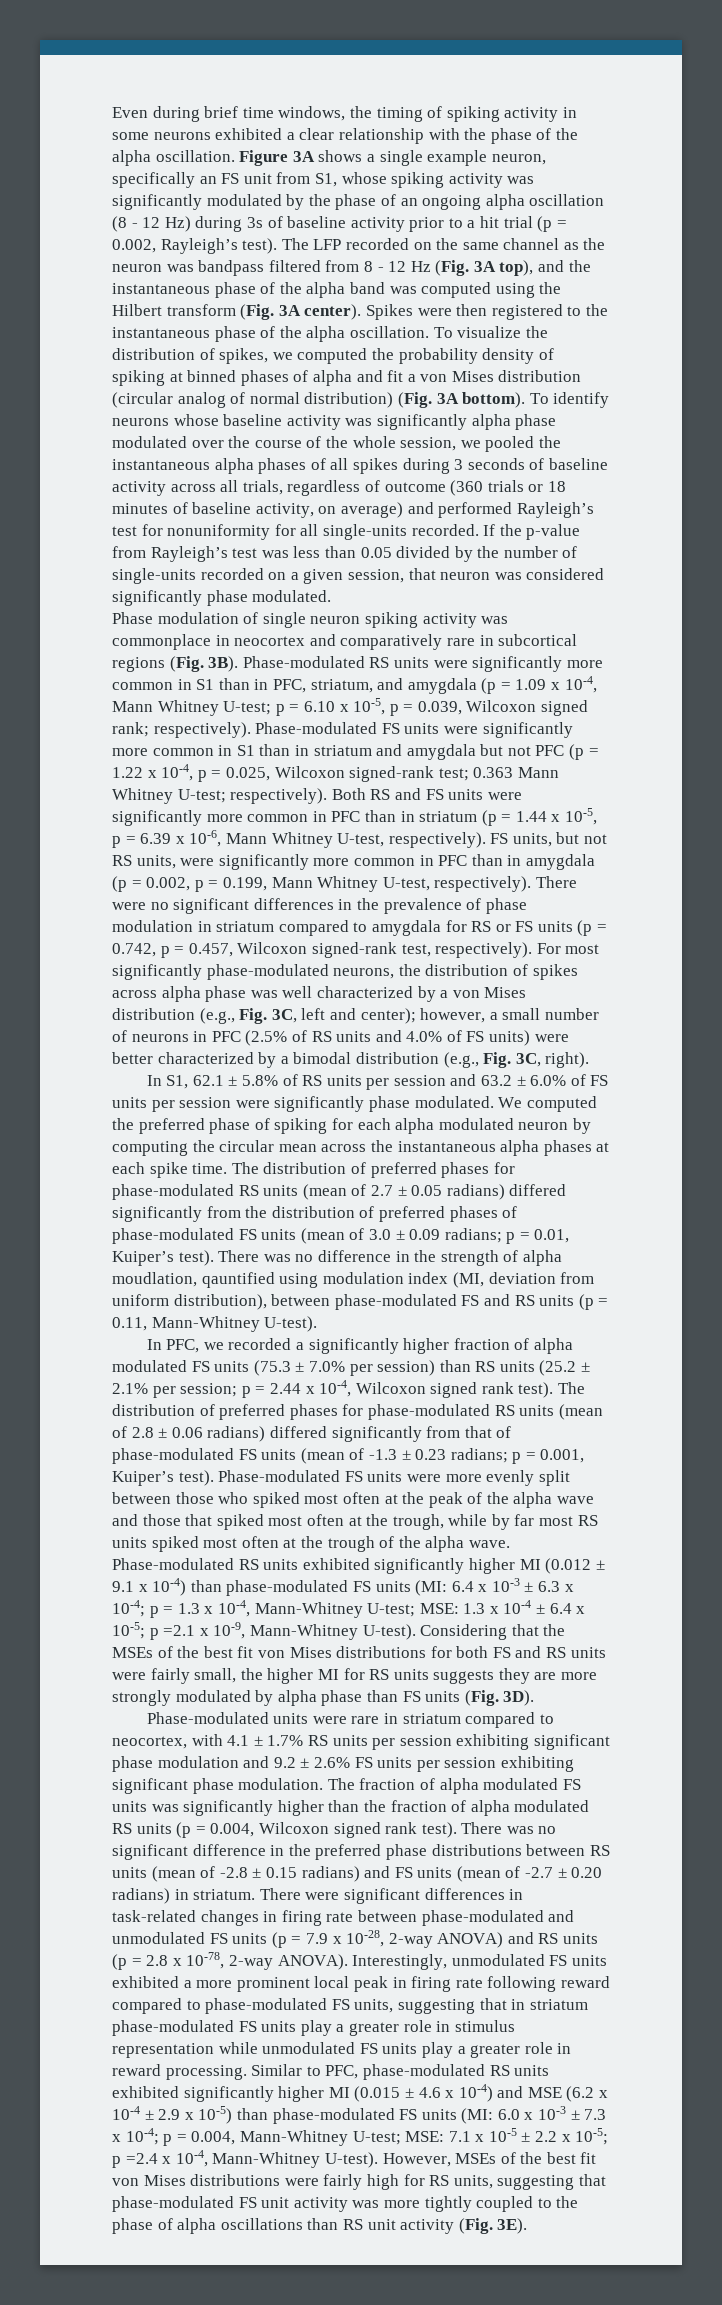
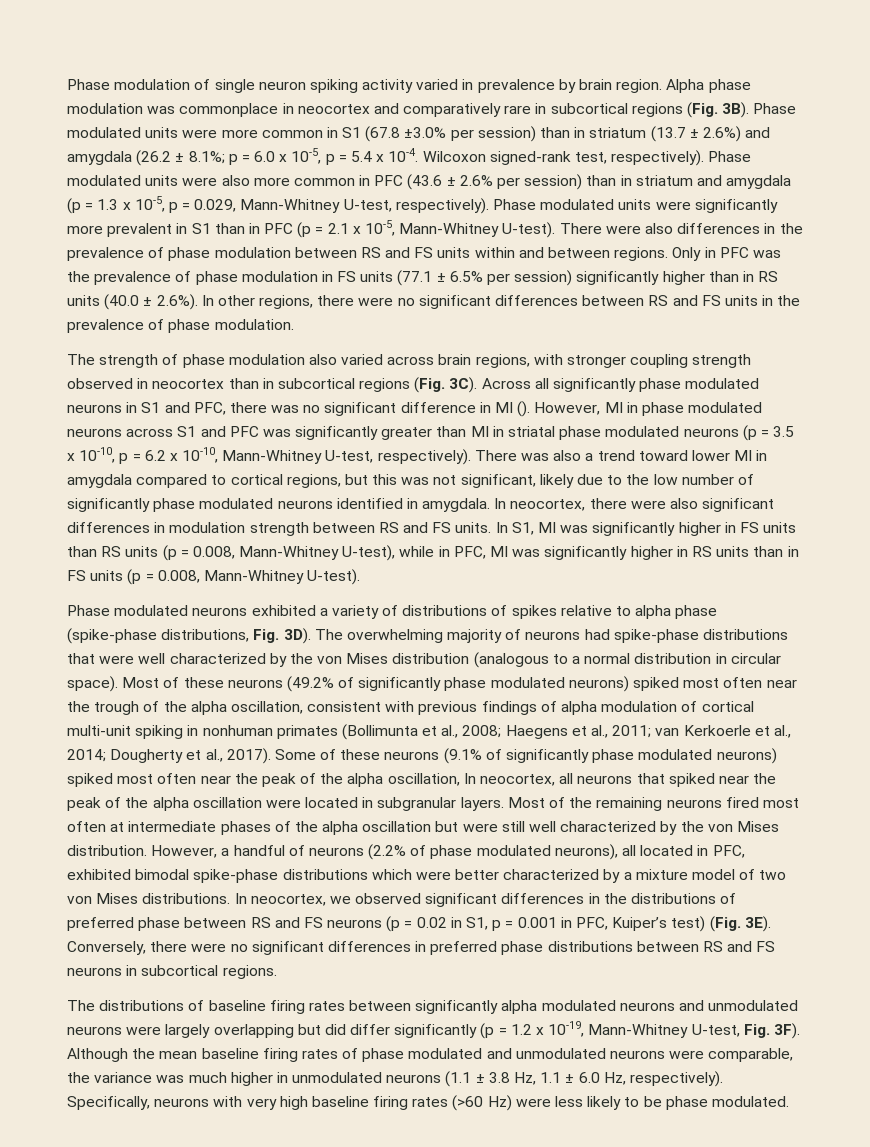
[112,106,577,122] [112,128,578,144] [112,150,546,166] [112,172,535,188] [112,194,605,210] [112,216,567,232] [112,238,606,254] [112,260,591,276] [112,282,562,298] [112,304,608,320] [112,326,548,342] [112,348,554,364] [112,370,582,386] [112,392,610,408] [112,414,557,430] [112,436,561,452] [112,458,608,474] [112,480,566,496] [112,502,594,518] [112,524,581,540] [112,546,578,562] [112,568,605,584] [112,590,332,606] Even during brief time windows, the timing of spiking activity in some neurons exhibited a clear relationship with the phase of the alpha oscillation. Figure 3A shows a single example neuron, specifically an FS unit from S1, whose spiking activity was significantly modulated by the phase of an ongoing alpha oscillation (8 - 12 Hz) during 3s of baseline activity prior to a hit trial (p = 0.002, Rayleigh’s test). The LFP recorded on the same channel as the neuron was bandpass filtered from 8 - 12 Hz (Fig. 3A top), and the instantaneous phase of the alpha band was computed using the Hilbert transform (Fig. 3A center). Spikes were then registered to the instantaneous phase of the alpha oscillation. To visualize the distribution of spikes, we computed the probability density of spiking at binned phases of alpha and fit a von Mises distribution (circular analog of normal distribution) (Fig. 3A bottom). To identify neurons whose baseline activity was significantly alpha phase modulated over the course of the whole session, we pooled the instantaneous alpha phases of all spikes during 3 seconds of baseline activity across all trials, regardless of outcome (360 trials or 18 minutes of baseline activity, on average) and performed Rayleigh’s test for nonuniformity for all single-units recorded. If the p-value from Rayleigh’s test was less than 0.05 divided by the number of single-units recorded on a given session, that neuron was considered significantly phase modulated. // -> (67, 84) none
(477, 620) none -> [416,79,751,93] [67,103,143,114] varied in prevalence by brain region. Alpha phase modulation
[242,656,603,672] [112,676,597,694] [112,698,589,716] [112,722,573,738] [112,745,255,756] Phase-modulated RS units were significantly more common in S1 than in PFC, striatum, and amygdala (p = 1.09 x 10-4, Mann Whitney U-test; p = 6.10 x 10-5, p = 0.039, Wilcoxon signed rank; respectively). Phase-modulated FS units were significantly more common in S1 -> [753,103,797,114] [67,126,771,142] [67,148,752,166] [67,174,583,190] Phase modulated units were more common in S1 (67.8 ±3.0% per session) than in striatum (13.7 ± 2.6%) and amygdala (26.2 ± 8.1%; p = 6.0 x 10-5, p = 5.4 x 10-4. Wilcoxon signed-rank test, respectively). Phase modulated units were also more common in PFC (43.6 ± 2.6% per session)
[480,744,599,760] [112,764,559,782] [112,788,522,804] [112,808,598,826] [112,830,608,848] [112,854,595,870] [112,876,577,892] [112,898,250,914] but not PFC (p = 1.22 x 10-4, p = 0.025, Wilcoxon signed-rank test; 0.363 Mann Whitney U-test; respectively). Both RS and FS units were significantly more common in PFC than in striatum (p = 1.44 x 10-5, p = 6.39 x 10-6, Mann Whitney U-test, respectively). FS units, but not RS units, were significantly more common in PFC than in amygdala (p = 0.002, p = 0.199, Mann Whitney U-test, respectively). There were no significant -> [67,196,778,214] [67,220,673,238] (p = 1.3 x 10-5, p = 0.029, Mann-Whitney U-test, respectively). Phase modulated units were significantly more prevalent in S1 than in PFC (p = 2.1 x 10-5, Mann-Whitney U-test). There were also
[197,920,608,936] [112,942,600,958] [112,964,578,980] [112,986,527,1002] [112,1008,599,1024] [112,1030,531,1046] in striatum compared to amygdala for RS or FS units (p = 0.742, p = 0.457, Wilcoxon signed-rank test, respectively). For most significantly phase-modulated neurons, the distribution of spikes across alpha phase was well characterized by a von Mises distribution (e.g., Fig. 3C, left and center); however, a small number of neurons in PFC (2.5% of RS units and 4.0% of FS units) -> [294,247,781,261] [67,270,779,286] [67,294,801,310] [67,319,294,333] [67,354,752,368] [67,377,760,393] [67,401,763,417] [67,425,795,441] [67,447,768,465] [67,474,754,488] [67,498,775,512] [67,522,797,536] [67,545,799,561] [67,569,361,585] [67,605,718,619] [67,628,789,644] [67,652,781,668] [67,676,797,692] [67,701,754,715] [67,724,791,740] [67,748,777,764] [67,773,777,787] [67,797,799,811] [67,821,779,835] [67,844,745,860] [67,869,412,883] between RS and FS units within and between regions. Only in PFC was the prevalence of phase modulation in FS units (77.1 ± 6.5% per session) significantly higher than in RS units (40.0 ± 2.6%). In other regions, there were no significant differences between RS and FS units in the prevalence of phase modulation. // The strength of phase modulation also varied across brain regions, with stronger coupling strength observed in neocortex than in subcortical regions (Fig. 3C). Across all significantly phase modulated neurons in S1 and PFC, there was no significant difference in MI (). However, MI in phase modulated neurons across S1 and PFC was significantly greater than MI in striatal phase modulated neurons (p = 3.5 x 10-10, p = 6.2 x 10-10, Mann-Whitney U-test, respectively). There was also a trend toward lower MI in amygdala compared to cortical regions, but this was not significant, likely due to the low number of significantly phase modulated neurons identified in amygdala. In neocortex, there were also significant differences in modulation strength between RS and FS units. In S1, MI was significantly higher in FS units than RS units (p = 0.008, Mann-Whitney U-test), while in PFC, MI was significantly higher in RS units than in FS units (p = 0.008, Mann-Whitney U-test). // Phase modulated neurons exhibited a variety of distributions of spikes relative to alpha phase (spike-phase distributions, Fig. 3D). The overwhelming majority of neurons had spike-phase distributions that were well characterized by the von Mises distribution (analogous to a normal distribution in circular space). Most of these neurons (49.2% of significantly phase modulated neurons) spiked most often near the trough of the alpha oscillation, consistent with previous findings of alpha modulation of cortical multi-unit spiking in nonhuman primates (Bollimunta et al., 2008; Haegens et al., 2011; van Kerkoerle et al., 2014; Dougherty et al., 2017). Some of these neurons (9.1% of significantly phase modulated neurons) spiked most often near the peak of the alpha oscillation, In neocortex, all neurons that spiked near the peak of the alpha oscillation were located in subgranular layers. Most of the remaining neurons fired most often at intermediate phases of the alpha oscillation but were still well characterized by the von Mises distribution. However, a handful of neurons (2.2% of phase modulated neurons), all located in PFC, exhibited bimodal spike-phase distributions which
[293,1052,590,1068] [146,1074,609,1090] [112,1096,597,1112] [112,1118,591,1134] [112,1140,610,1156] [112,1162,515,1178] [112,1184,567,1200] [112,1206,518,1222] [112,1228,570,1244] [112,1250,562,1266] [112,1272,595,1288] [112,1294,609,1310] [112,1316,318,1332] [146,1338,573,1354] [112,1360,591,1376] [112,1380,586,1398] [112,1404,603,1420] [112,1426,512,1442] [112,1448,585,1464] [112,1470,570,1486] [112,1492,595,1508] [112,1514,598,1530] [112,1536,510,1552] [112,1558,605,1574] [112,1578,574,1596] [112,1600,586,1618] [112,1622,566,1640] [112,1646,606,1658] [112,1668,598,1684] [112,1690,535,1706] [146,1712,554,1728] [112,1734,610,1750] [112,1756,574,1772] [112,1778,581,1794] [112,1800,590,1816] [112,1822,557,1838] [112,1844,311,1860] bimodal distribution (e.g., Fig. 3C, right). // In S1, 62.1 ± 5.8% of RS units per session and 63.2 ± 6.0% of FS units per session were significantly phase modulated. We computed the preferred phase of spiking for each alpha modulated neuron by computing the circular mean across the instantaneous alpha phases at each spike time. The distribution of preferred phases for phase-modulated RS units (mean of 2.7 ± 0.05 radians) differed significantly from the distribution of preferred phases of phase-modulated FS units (mean of 3.0 ± 0.09 radians; p = 0.01, Kuiper’s test). There was no difference in the strength of alpha moudlation, qauntified using modulation index (MI, deviation from uniform distribution), between phase-modulated FS and RS units (p = 0.11, Mann-Whitney U-test). // In PFC, we recorded a significantly higher fraction of alpha modulated FS units (75.3 ± 7.0% per session) than RS units (25.2 ± 2.1% per session; p = 2.44 x 10-4, Wilcoxon signed rank test). The distribution of preferred phases for phase-modulated RS units (mean of 2.8 ± 0.06 radians) differed significantly from that of phase-modulated FS units (mean of -1.3 ± 0.23 radians; p = 0.001, Kuiper’s test). Phase-modulated FS units were more evenly split between those who spiked most often at the peak of the alpha wave and those that spiked most often at the trough, while by far most RS units spiked most often at the trough of the alpha wave. Phase-modulated RS units exhibited significantly higher MI (0.012 ± 9.1 x 10-4) than phase-modulated FS units (MI: 6.4 x 10-3 ± 6.3 x 10-4; p = 1.3 x 10-4, Mann-Whitney U-test; MSE: 1.3 x 10-4 ± 6.4 x 10-5; p =2.1 x 10-9, Mann-Whitney U-test). Considering that the MSEs of the best fit von Mises distributions for both FS and RS units were fairly small, the higher MI for RS units suggests they are more strongly modulated by alpha phase than FS units (Fig. 3D). // Phase-modulated units were rare in striatum compared to neocortex, with 4.1 ± 1.7% RS units per session exhibiting significant phase modulation and 9.2 ± 2.6% FS units per session exhibiting significant phase modulation. The fraction of alpha modulated FS units was significantly higher than the fraction of alpha modulated RS units (p = 0.004, Wilcoxon signed rank test). There was no significant difference in the -> [635,869,787,880] [67,893,737,907] [67,916,771,932] [67,941,427,955] mixture model of two von Mises distributions. In neocortex, we observed significant differences in the distributions of preferred phase between RS and FS neurons (p = 0.02 in S1, p = 0.001 in PFC, Kuiper’s test) (Fig. 3E). Conversely, there were no significant differences in
[112,1866,603,1882] [112,1888,524,1904] [112,1910,575,1926] [112,1930,599,1948] [112,1952,607,1970] [112,1976,610,1992] [112,1998,588,2014] [112,2020,515,2036] [112,2042,572,2058] [112,2064,550,2080] [112,2084,609,2102] [112,2106,607,2124] [112,2128,609,2146] [112,2150,597,2168] [112,2174,606,2190] [112,2196,579,2212] [112,2218,528,2234] units (mean of -2.8 ± 0.15 radians) and FS units (mean of -2.7 ± 0.20 radians) in striatum. There were significant differences in task-related changes in firing rate between phase-modulated and unmodulated FS units (p = 7.9 x 10-28, 2-way ANOVA) and RS units (p = 2.8 x 10-78, 2-way ANOVA). Interestingly, unmodulated FS units exhibited a more prominent local peak in firing rate following reward compared to phase-modulated FS units, suggesting that in striatum phase-modulated FS units play a greater role in stimulus representation while unmodulated FS units play a greater role in reward processing. Similar to PFC, phase-modulated RS units exhibited significantly higher MI (0.015 ± 4.6 x 10-4) and MSE (6.2 x 10-4 ± 2.9 x 10-5) than phase-modulated FS units (MI: 6.0 x 10-3 ± 7.3 x 10-4; p = 0.004, Mann-Whitney U-test; MSE: 7.1 x 10-5 ± 2.2 x 10-5; p =2.4 x 10-4, Mann-Whitney U-test). However, MSEs of the best fit von Mises distributions were fairly high for RS units, suggesting that phase-modulated FS unit activity was more tightly coupled to the phase of alpha oscillations than RS unit activity (Fig. 3E). -> [727,941,776,952] [67,965,277,979] [67,1000,799,1014] [67,1021,800,1039] [67,1048,794,1062] [67,1071,723,1087] [67,1095,789,1111] and FS neurons in subcortical regions. // The distributions of baseline firing rates between significantly alpha modulated neurons and unmodulated neurons were largely overlapping but did differ significantly (p = 1.2 x 10-19, Mann-Whitney U-test, Fig. 3F). Although the mean baseline firing rates of phase modulated and unmodulated neurons were comparable, the variance was much higher in unmodulated neurons (1.1 ± 3.8 Hz, 1.1 ± 6.0 Hz, respectively). Specifically, neurons with very high baseline firing rates (>60 Hz) were less likely to be phase modulated.

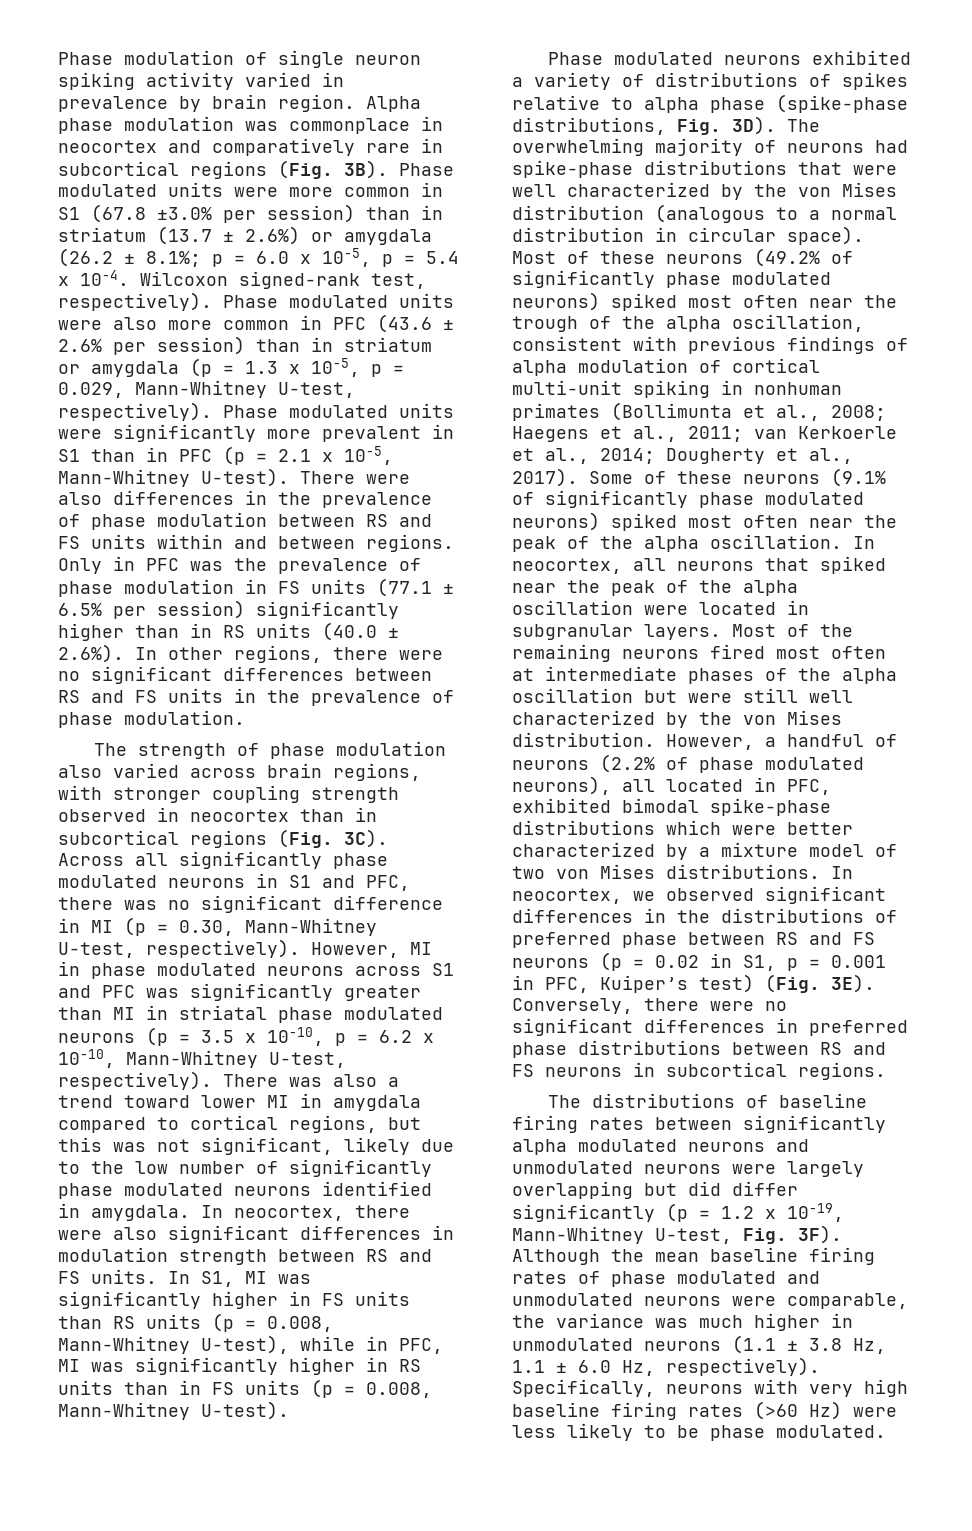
[745,127,771,138] and -> [311,232,333,242] or
[696,175,722,186] and -> [58,364,80,374] or
[517,401,531,417] (). -> [124,917,377,936] [58,939,300,958] (p = 0.30, Mann-Whitney U-test, respectively).
[387,773,460,786] oscillation, -> [710,534,842,549] oscillation.

